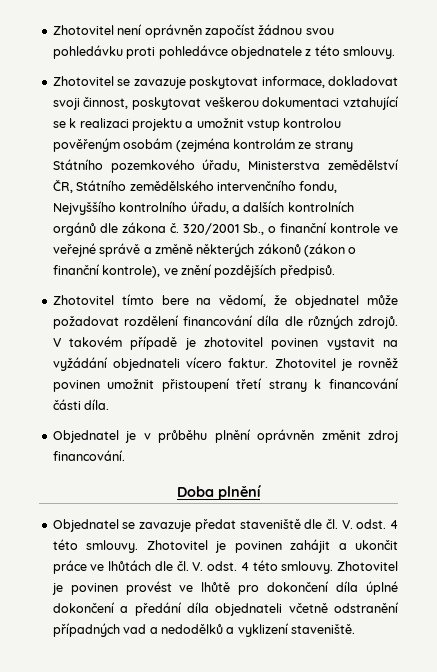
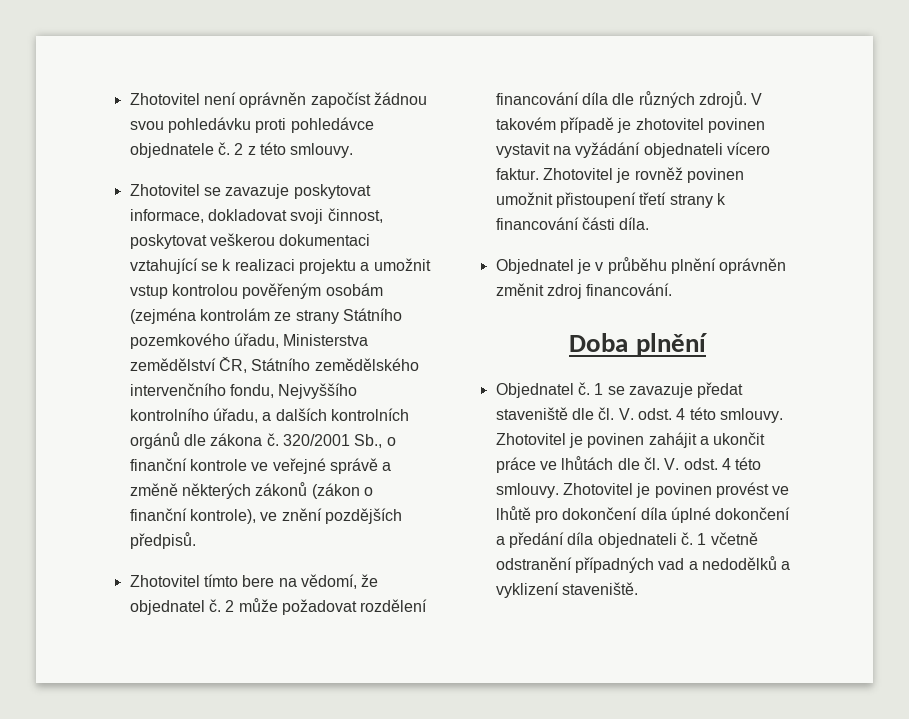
(302, 52) none -> [217,142,244,155] č. 2
(360, 301) none -> [208,599,235,612] č. 2
(119, 525) none -> [577,382,604,395] č. 1
(283, 609) none -> [680,532,707,545] č. 1

